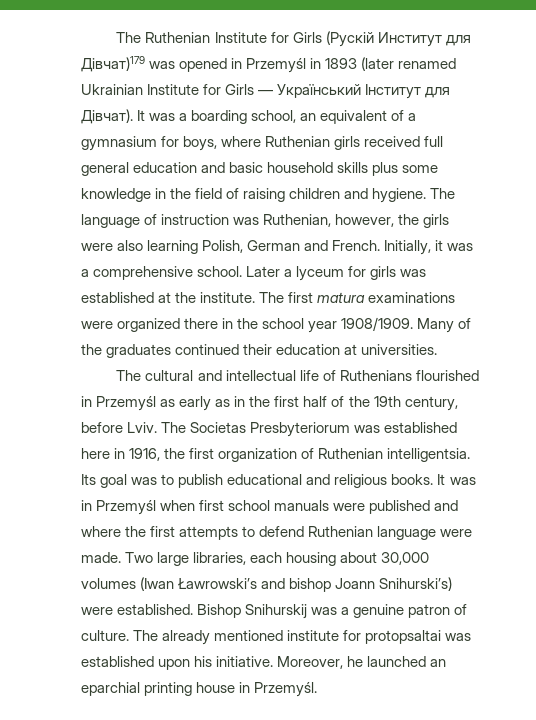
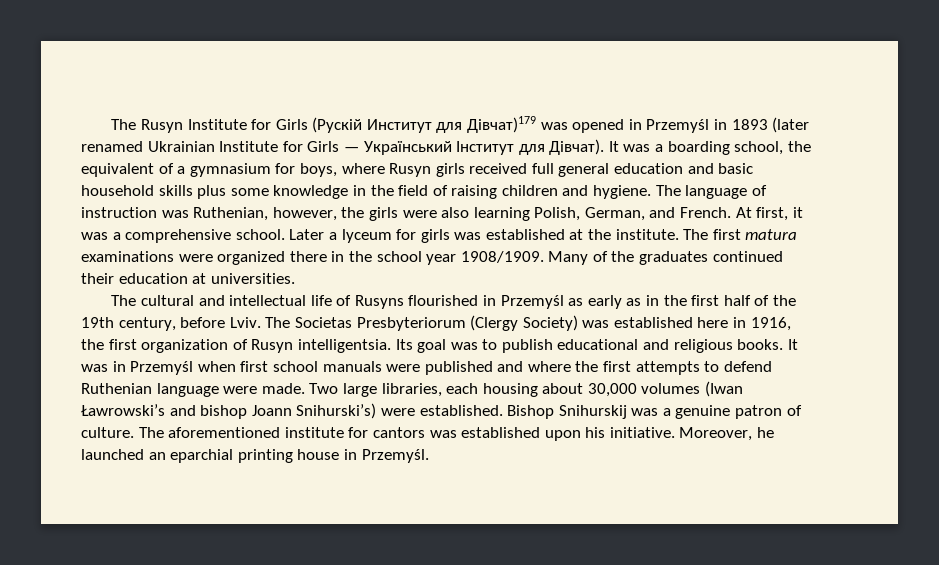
[116,32,211,43] The Ruthenian -> [111,119,183,133] The Rusyn
[300,113,317,121] an -> [787,141,811,152] the
[265,136,331,147] Ruthenian -> [389,163,432,177] Rusyn
[247,240,301,251] German -> [584,207,645,221] German,
[384,240,432,255] Initially, -> [735,207,789,221] At first,
[339,370,412,381] Ruthenians -> [354,295,404,309] Rusyns
(351, 429) none -> [470,315,578,331] (Clergy Society)
[318,448,384,459] Ruthenian -> [251,339,294,353] Rusyn
[162,630,284,645] already mentioned -> [168,427,281,438] aforementioned
[365,630,442,644] protopsaltai -> [372,427,425,438] cantors

